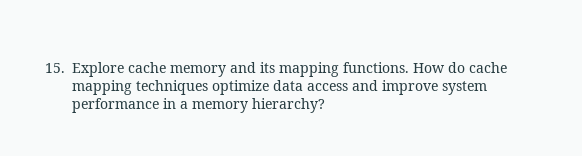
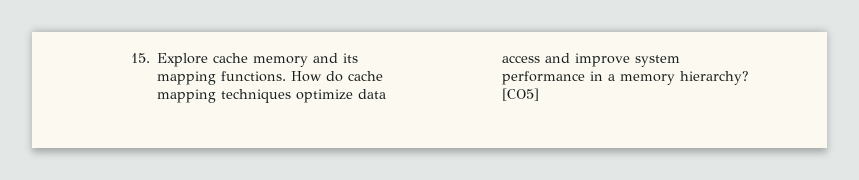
(325, 105) none -> [502,88,540,101] [CO5]

